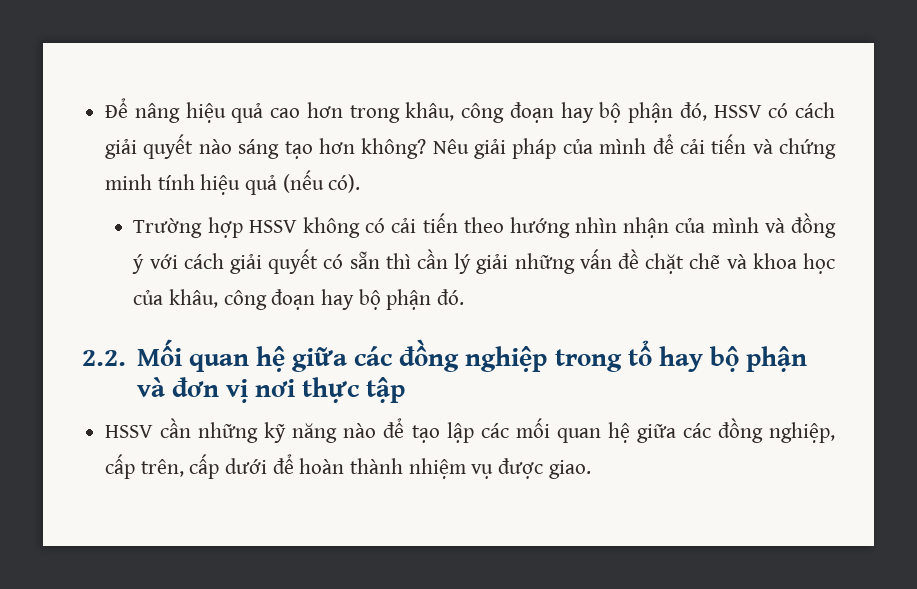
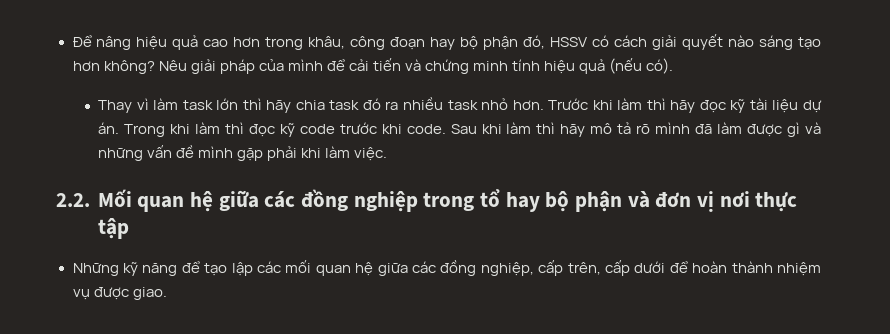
[133,213,836,238] [132,249,836,274] [133,289,465,310] Trường hợp HSSV không có cải tiến theo hướng nhìn nhận của mình và đồng ý với cách giải quyết có sẵn thì cần lý giải những vấn đề chặt chẽ và khoa học của khâu, công đoạn hay bộ phận đó. -> [98,97,822,113] [98,122,822,137] [98,145,388,161] Thay vì làm task lớn thì hãy chia task đó ra nhiều task nhỏ hơn. Trước khi làm thì hãy đọc kỹ tài liệu dự án. Trong khi làm thì đọc kỹ code trước khi code. Sau khi làm thì hãy mô tả rõ mình đã làm được gì và những vấn đề mình gặp phải khi làm việc.
[105,418,259,443] HSSV cần những -> [72,263,119,276] Những
[343,423,377,438] nào -> (178, 269) none

